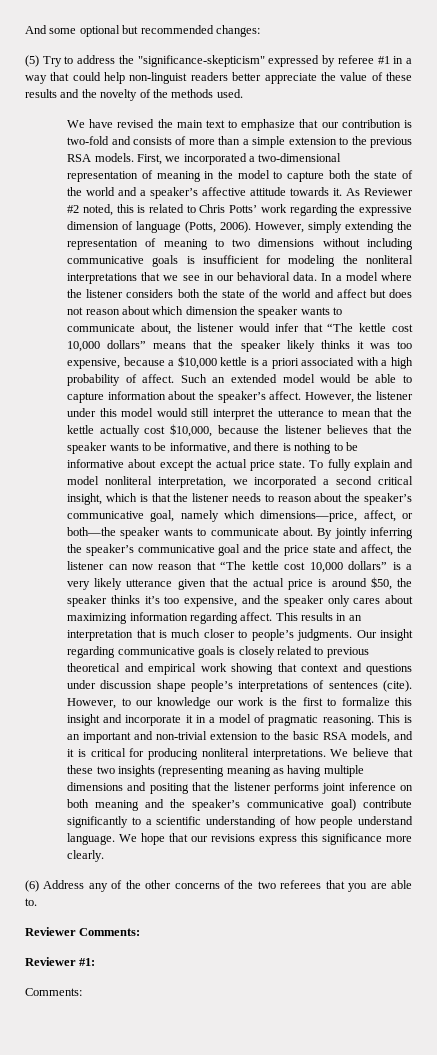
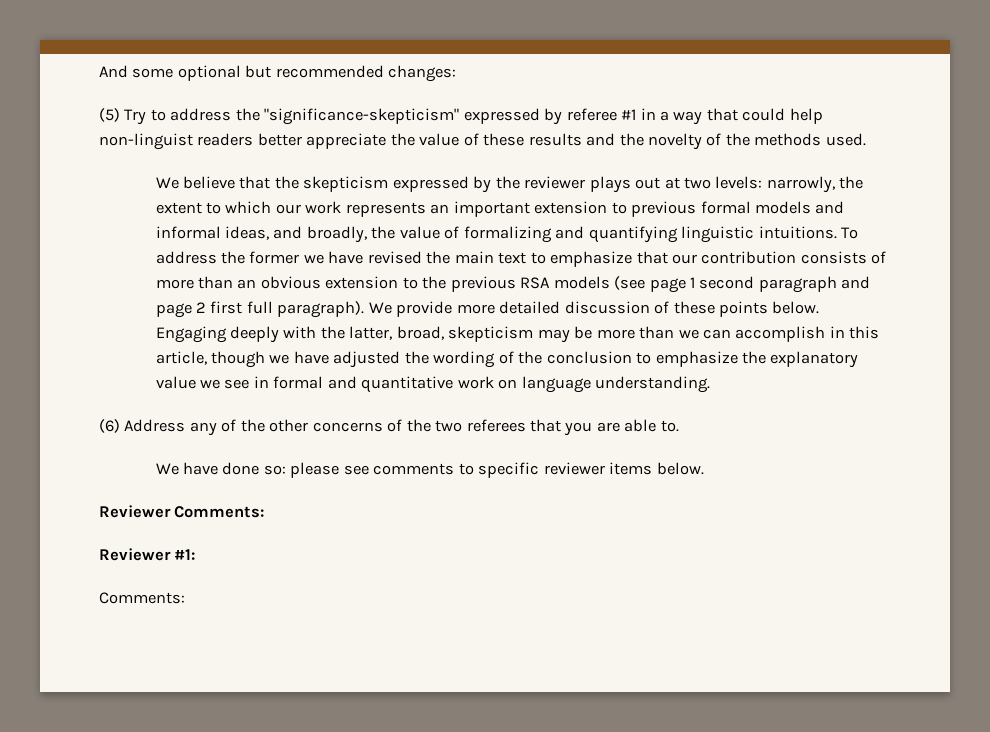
(86, 124) none -> [182,176,864,193] [155,201,845,217] [155,226,858,243] [155,251,324,264] believe that the skepticism expressed by the reviewer plays out at two levels: narrowly, the extent to which our work represents an important extension to previous formal models and informal ideas, and broadly, the value of formalizing and quantifying linguistic intuitions. To address the former we
[403,120,412,128] [67,136,131,145] is two-fold and -> (797, 257) none
[242,136,286,148] a simple -> [237,276,321,289] an obvious
[94,153,342,165] [67,170,414,182] [67,187,413,199] [67,204,413,216] [67,221,412,233] [67,238,413,250] [67,255,413,267] [67,272,412,284] [67,289,413,298] [67,306,343,318] [67,323,414,335] [67,340,412,352] [67,356,413,369] [67,374,412,386] [67,391,413,403] [67,408,412,420] [67,424,412,437] [67,442,358,454] [67,459,413,471] [67,476,413,488] [67,493,412,505] [67,510,413,522] [67,527,413,539] [67,544,412,556] [67,561,413,573] [67,577,412,590] [67,595,413,607] [67,612,362,624] [67,629,413,641] [67,646,369,658] [67,663,412,675] [67,680,412,692] [67,697,413,709] [67,714,412,726] [67,731,413,743] [67,748,414,760] [67,765,364,777] [67,782,414,794] [67,799,412,811] [67,816,413,828] [67,833,412,845] [67,850,105,862] models. First, we incorporated a two-dimensional representation of meaning in the model to capture both the state of the world and a speaker’s affective attitude towards it. As Reviewer #2 noted, this is related to Chris Potts’ work regarding the expressive dimension of language (Potts, 2006). However, simply extending the representation of meaning to two dimensions without including communicative goals is insufficient for modeling the nonliteral interpretations that we see in our behavioral data. In a model where the listener considers both the state of the world and affect but does not reason about which dimension the speaker wants to communicate about, the listener would infer that “The kettle cost 10,000 dollars” means that the speaker likely thinks it was too expensive, because a $10,000 kettle is a priori associated with a high probability of affect. Such an extended model would be able to capture information about the speaker’s affect. However, the listener under this model would still interpret the utterance to mean that the kettle actually cost $10,000, because the listener believes that the speaker wants to be informative, and there is nothing to be informative about except the actual price state. To fully explain and model nonliteral interpretation, we incorporated a second critical insight, which is that the listener needs to reason about the speaker’s communicative goal, namely which dimensions—price, affect, or both—the speaker wants to communicate about. By jointly inferring the speaker’s communicative goal and the price state and affect, the listener can now reason that “The kettle cost 10,000 dollars” is a very likely utterance given that the actual price is around $50, the speaker thinks it’s too expensive, and the speaker only cares about maximizing information regarding affect. This results in an interpretation that is much closer to people’s judgments. Our insight regarding communicative goals is closely related to previous theoretical and empirical work showing that context and questions under discussion shape people’s interpretations of sentences (cite). However, to our knowledge our work is the first to formalize this insight and incorporate it in a model of pragmatic reasoning. This is an important and non-trivial extension to the basic RSA models, and it is critical for producing nonliteral interpretations. We believe that these two insights (representing meaning as having multiple dimensions and positing that the listener performs joint inference on both meaning and the speaker’s communicative goal) contribute significantly to a scientific understanding of how people understand language. We hope that our revisions express this significance more clearly. -> [553,276,871,293] [155,301,820,318] [155,326,880,343] [155,351,859,368] [155,376,711,393] models (see page 1 second paragraph and page 2 first full paragraph). We provide more detailed discussion of these points below. Engaging deeply with the latter, broad, skepticism may be more than we can accomplish in this article, though we have adjusted the wording of the conclusion to emphasize the explanatory value we see in formal and quantitative work on language understanding.
(37, 902) none -> [155,462,704,478] // We have done so: please see comments to specific reviewer items below.

